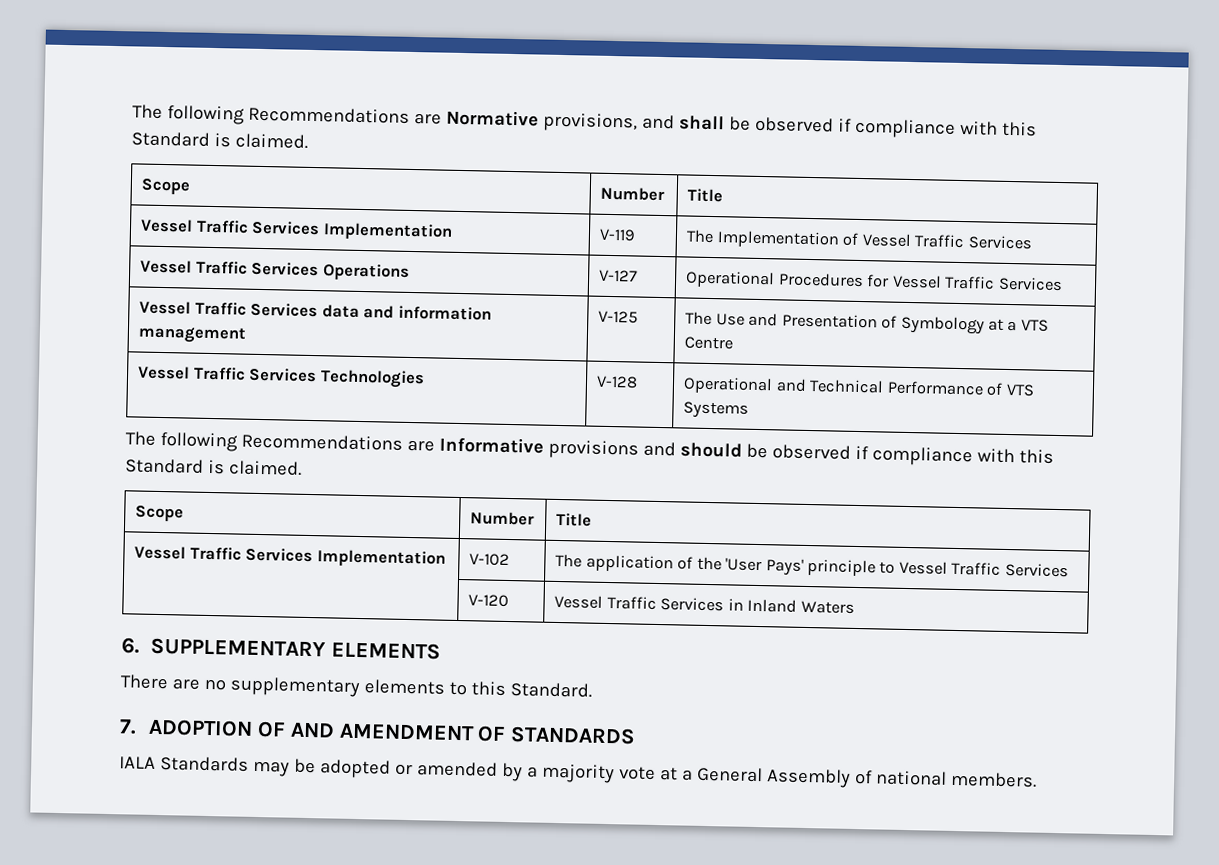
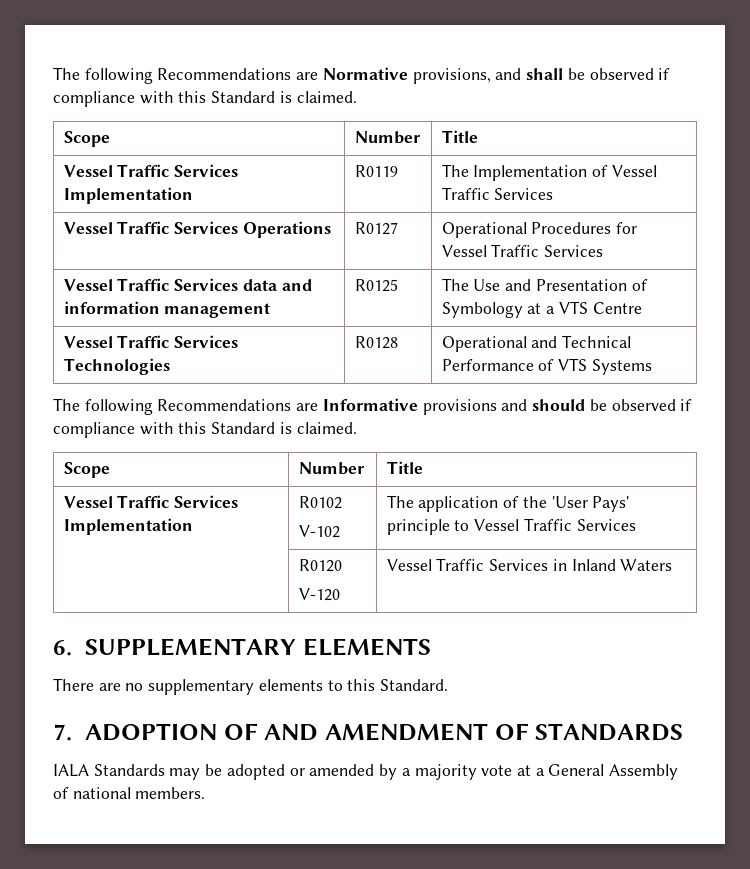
[599,228,637,242] V-119 -> [354,165,398,177] R0119
[599,269,639,282] V-127 -> [354,222,398,235] R0127
[598,310,639,324] V-125 -> [354,279,398,292] R0125
[596,375,639,389] V-128 -> [354,336,398,349] R0128
(446, 558) none -> [298,496,342,509] R0102 //
(1069, 570) none -> [298,559,342,572] R0120 //

